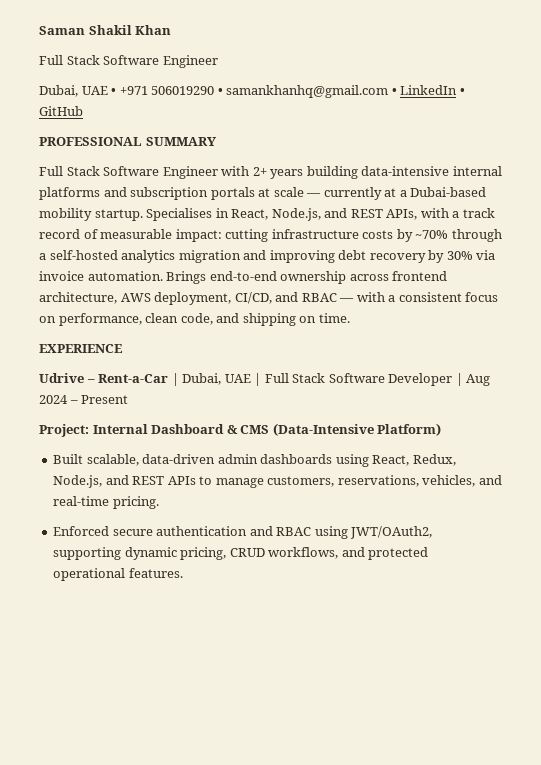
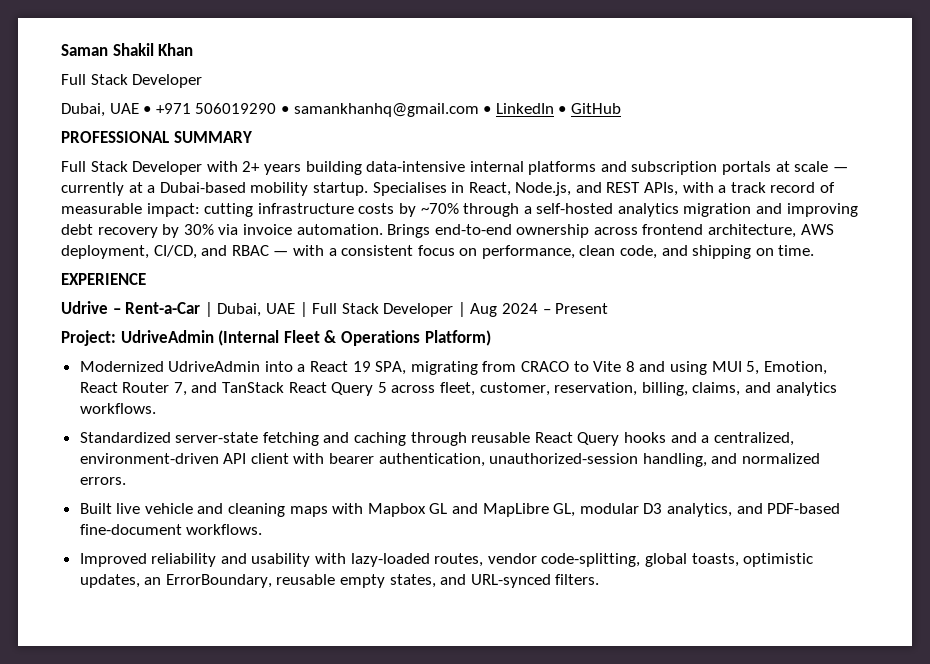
[103,55,218,68] Software Engineer -> [132,74,203,88] Developer
[103,166,218,179] Software Engineer -> [132,161,203,175] Developer
[328,373,385,383] Software -> (379, 308) none
[92,423,442,436] [53,454,456,467] [53,475,502,488] [53,496,159,509] [53,526,433,539] [53,547,429,560] [53,568,183,581] Internal Dashboard & CMS (Data-Intensive Platform) // Built scalable, data-driven admin dashboards using React, Redux, Node.js, and REST APIs to manage customers, reservations, vehicles, and real-time pricing. // Enforced secure authentication and RBAC using JWT/OAuth2, supporting dynamic pricing, CRUD workflows, and protected operational features. -> [120,330,491,346] [79,361,827,375] [79,382,837,396] [79,403,156,414] [79,432,794,446] [79,453,821,467] [79,477,126,485] [79,503,841,517] [79,524,263,535] [79,553,814,567] [79,574,600,588] UdriveAdmin (Internal Fleet & Operations Platform) // Modernized UdriveAdmin into a React 19 SPA, migrating from CRACO to Vite 8 and using MUI 5, Emotion, React Router 7, and TanStack React Query 5 across fleet, customer, reservation, billing, claims, and analytics workflows. // Standardized server-state fetching and caching through reusable React Query hooks and a centralized, environment-driven API client with bearer authentication, unauthorized-session handling, and normalized errors. // Built live vehicle and cleaning maps with Mapbox GL and MapLibre GL, modular D3 analytics, and PDF-based fine-document workflows. // Improved reliability and usability with lazy-loaded routes, vendor code-splitting, global toasts, optimistic updates, an ErrorBoundary, reusable empty states, and URL-synced filters.

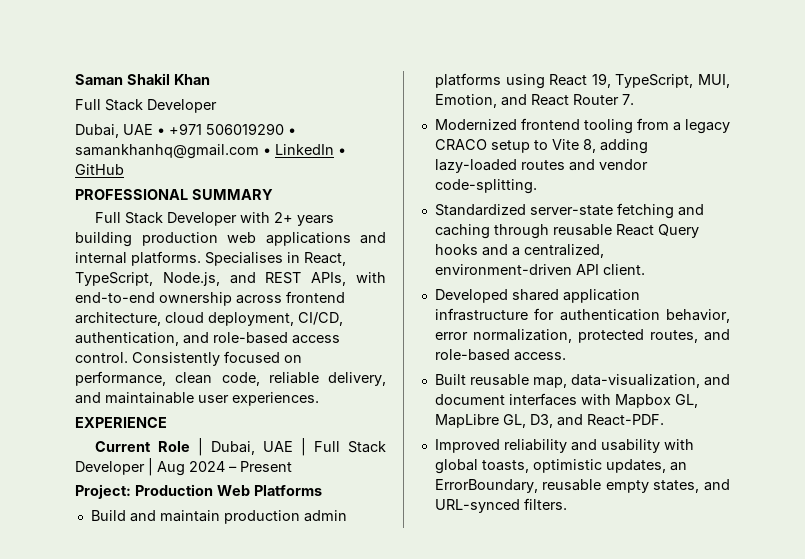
[366,161,848,175] [61,182,368,196] data-intensive internal platforms and subscription portals at scale — currently at a Dubai-based mobility startup. -> [141,232,386,246] [75,251,201,266] production web applications and internal platforms.
(511, 189) none -> [75,272,153,286] TypeScript,
[718,182,836,193] [61,203,858,217] [61,224,431,238] a track record of measurable impact: cutting infrastructure costs by ~70% through a self-hosted analytics migration and improving debt recovery by 30% via invoice automation. Brings -> (387, 277) none
[800,224,834,235] AWS -> [165,312,204,323] cloud
[201,245,815,259] [61,273,146,285] [61,301,201,314] and RBAC — with a consistent focus on performance, clean code, and shipping on time. // EXPERIENCE // Udrive – Rent-a-Car -> [75,332,340,346] [75,351,302,366] [75,371,386,386] [75,392,319,406] [75,417,167,428] [94,441,190,452] authentication, and role-based access control. Consistently focused on performance, clean code, reliable delivery, and maintainable user experiences. // EXPERIENCE // Current Role
[120,330,491,346] [79,361,827,375] [79,382,837,396] [79,403,156,414] UdriveAdmin (Internal Fleet & Operations Platform) // Modernized UdriveAdmin into a React 19 SPA, migrating from CRACO to Vite 8 and using MUI 5, Emotion, React Router 7, and TanStack React Query 5 across fleet, customer, reservation, billing, claims, and analytics workflows. -> [135,484,322,496] [90,510,347,524] [434,73,730,89] [434,94,634,108] [434,118,730,134] [434,139,648,154] [434,159,648,173] [434,179,537,194] Production Web Platforms // Build and maintain production admin platforms using React 19, TypeScript, MUI, Emotion, and React Router 7. // Modernized frontend tooling from a legacy CRACO setup to Vite 8, adding lazy-loaded routes and vendor code-splitting.
[250,453,821,467] [79,477,126,485] [79,503,841,517] [79,524,263,535] client with bearer authentication, unauthorized-session handling, and normalized errors. // Built live vehicle and cleaning maps with Mapbox GL and MapLibre GL, modular D3 analytics, and PDF-based fine-document workflows. -> [602,264,645,275] [434,289,640,303] [434,308,730,323] [434,329,730,343] [434,349,566,361] [434,374,730,388] [434,393,698,408] [434,414,664,428] client. // Developed shared application infrastructure for authentication behavior, error normalization, protected routes, and role-based access. // Built reusable map, data-visualization, and document interfaces with Mapbox GL, MapLibre GL, D3, and React-PDF.
[350,553,641,567] lazy-loaded routes, vendor code-splitting, -> (694, 444) none

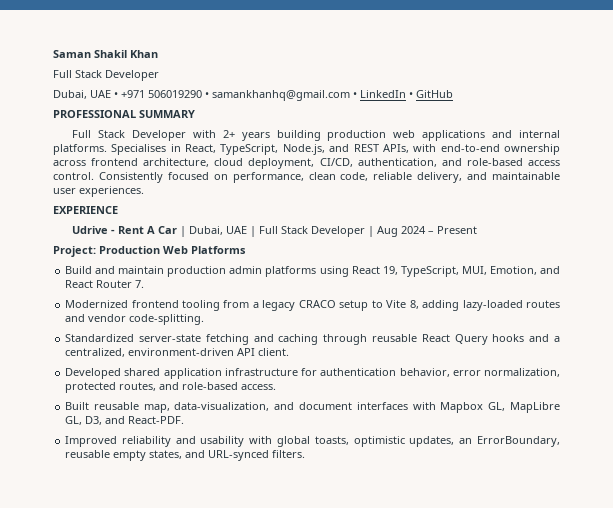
[94,441,190,452] Current Role -> [72,226,178,234] Udrive - Rent A Car

